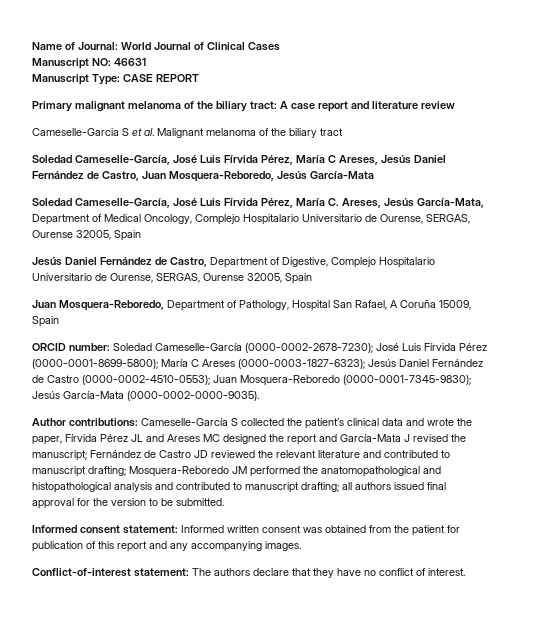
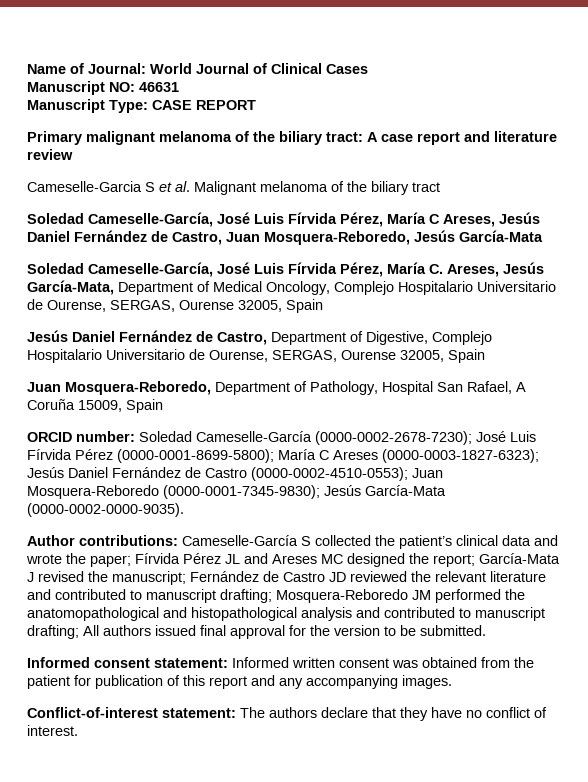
[32,436,62,445] paper, -> [90,555,131,567] paper;
[287,434,337,445] report and -> [433,554,475,567] report;
[342,482,352,490] all -> [83,625,99,636] All

